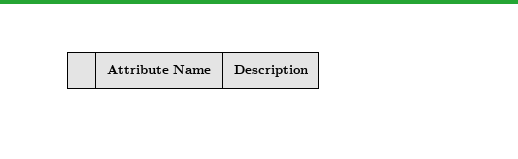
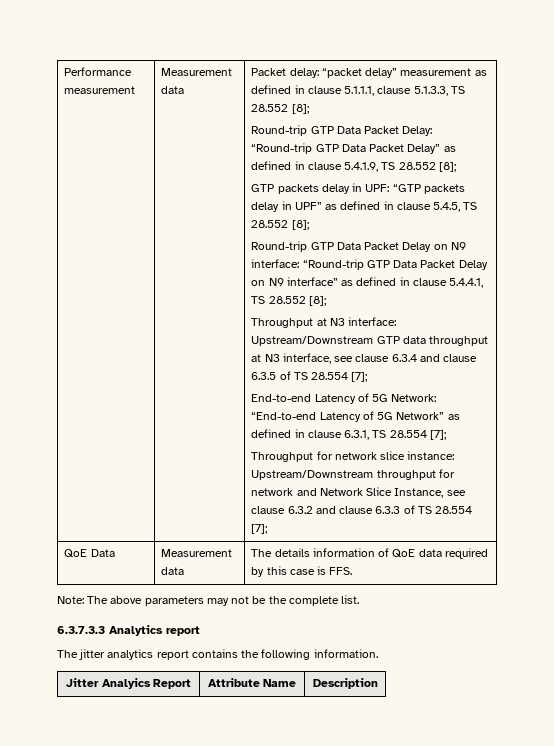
(107, 69) none -> [64,67,133,76] [64,86,136,94] [161,68,233,76] [161,86,185,94] [251,68,487,78] [251,85,465,96] [251,104,309,114] [251,125,433,136] [251,143,456,154] [251,161,456,172] [251,183,465,194] [251,201,478,212] [251,220,309,230] [251,241,466,252] [251,259,488,270] [251,277,484,288] [251,296,326,306] [251,317,397,328] [251,336,489,346] [251,353,478,364] [251,371,368,382] [251,393,437,404] [251,411,460,422] [251,429,446,440] [251,451,455,462] [251,469,455,480] [251,487,466,498] [251,505,473,514] [251,524,268,534] [64,549,115,558] [161,549,233,557] [161,567,185,575] [251,548,488,559] [251,566,353,577] [57,595,360,606] [57,625,200,636] [57,649,378,660] [66,678,191,689] Performance measurement | Measurement data | Packet delay: “packet delay” measurement as defined in clause 5.1.1.1, clause 5.1.3.3, TS 28.552 [8]; // Round-trip GTP Data Packet Delay: “Round-trip GTP Data Packet Delay” as defined in clause 5.4.1.9, TS 28.552 [8]; // GTP packets delay in UPF: “GTP packets delay in UPF” as defined in clause 5.4.5, TS 28.552 [8]; // Round-trip GTP Data Packet Delay on N9 interface: “Round-trip GTP Data Packet Delay on N9 interface” as defined in clause 5.4.4.1, TS 28.552 [8]; // Throughput at N3 interface: Upstream/Downstream GTP data throughput at N3 interface, see clause 6.3.4 and clause 6.3.5 of TS 28.554 [7]; // End-to-end Latency of 5G Network: “End-to-end Latency of 5G Network” as defined in clause 6.3.1, TS 28.554 [7]; // Throughput for network slice instance: Upstream/Downstream throughput for network and Network Slice Instance, see clause 6.3.2 and clause 6.3.3 of TS 28.554 [7]; // QoE Data | Measurement data | The details information of QoE data required by this case is FFS. // Note: The above parameters may not be the complete list. // 6.3.7.3.3 Analytics report // The jitter analytics report contains the following information. // Jitter Analyics Report

